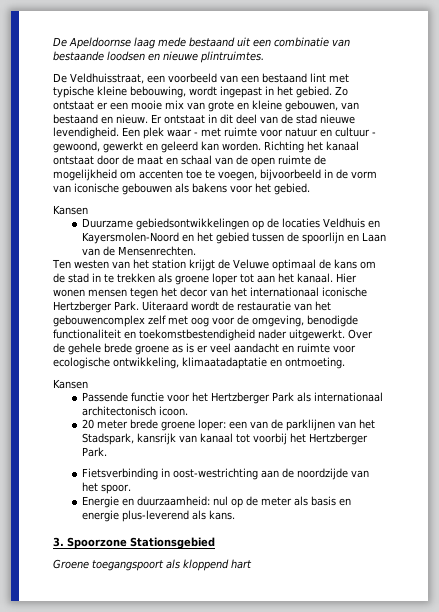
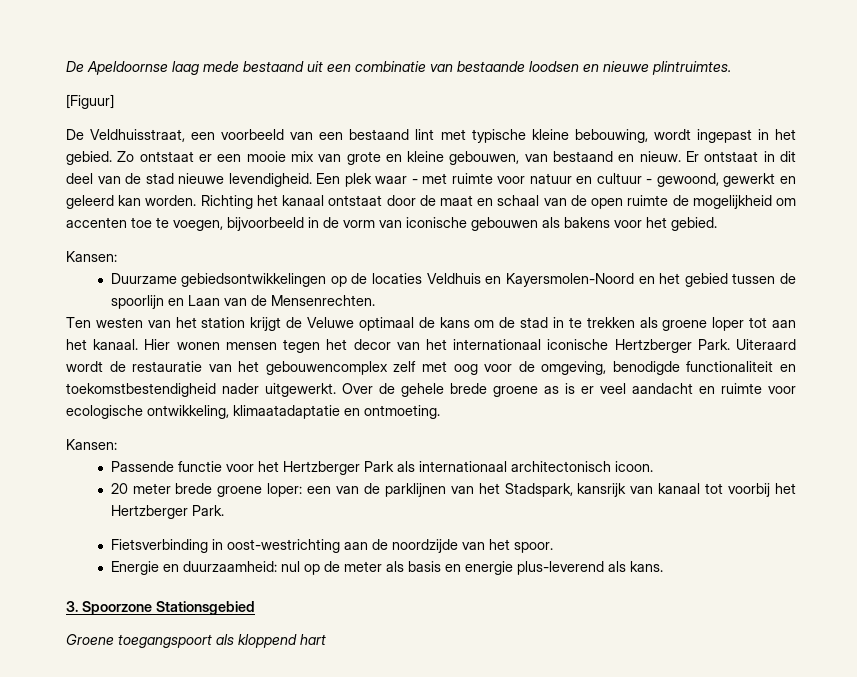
(264, 57) none -> [66,94,114,109] // [Figuur]
[53,205,88,215] Kansen -> [66,251,117,262] Kansen:
[53,379,88,389] Kansen -> [66,439,117,450] Kansen:

